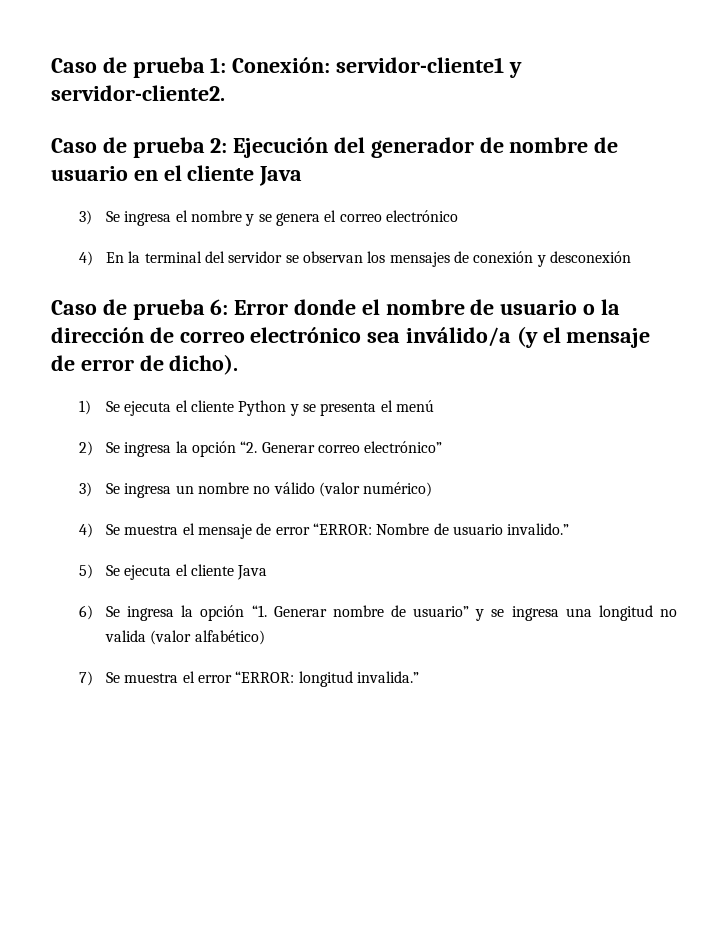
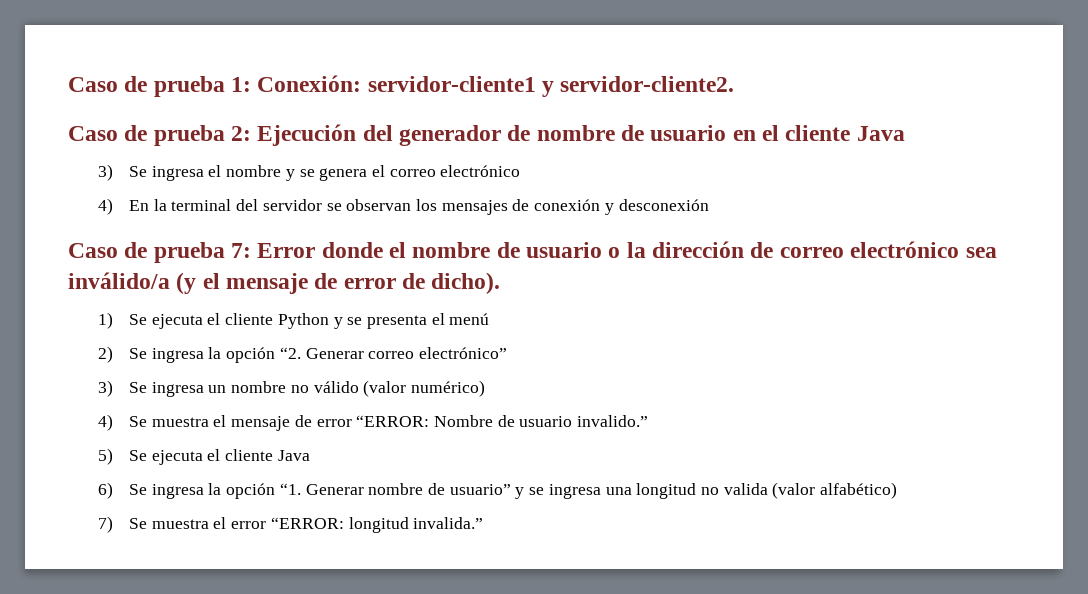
[210,299,229,315] 6: -> [231,243,252,258] 7:

